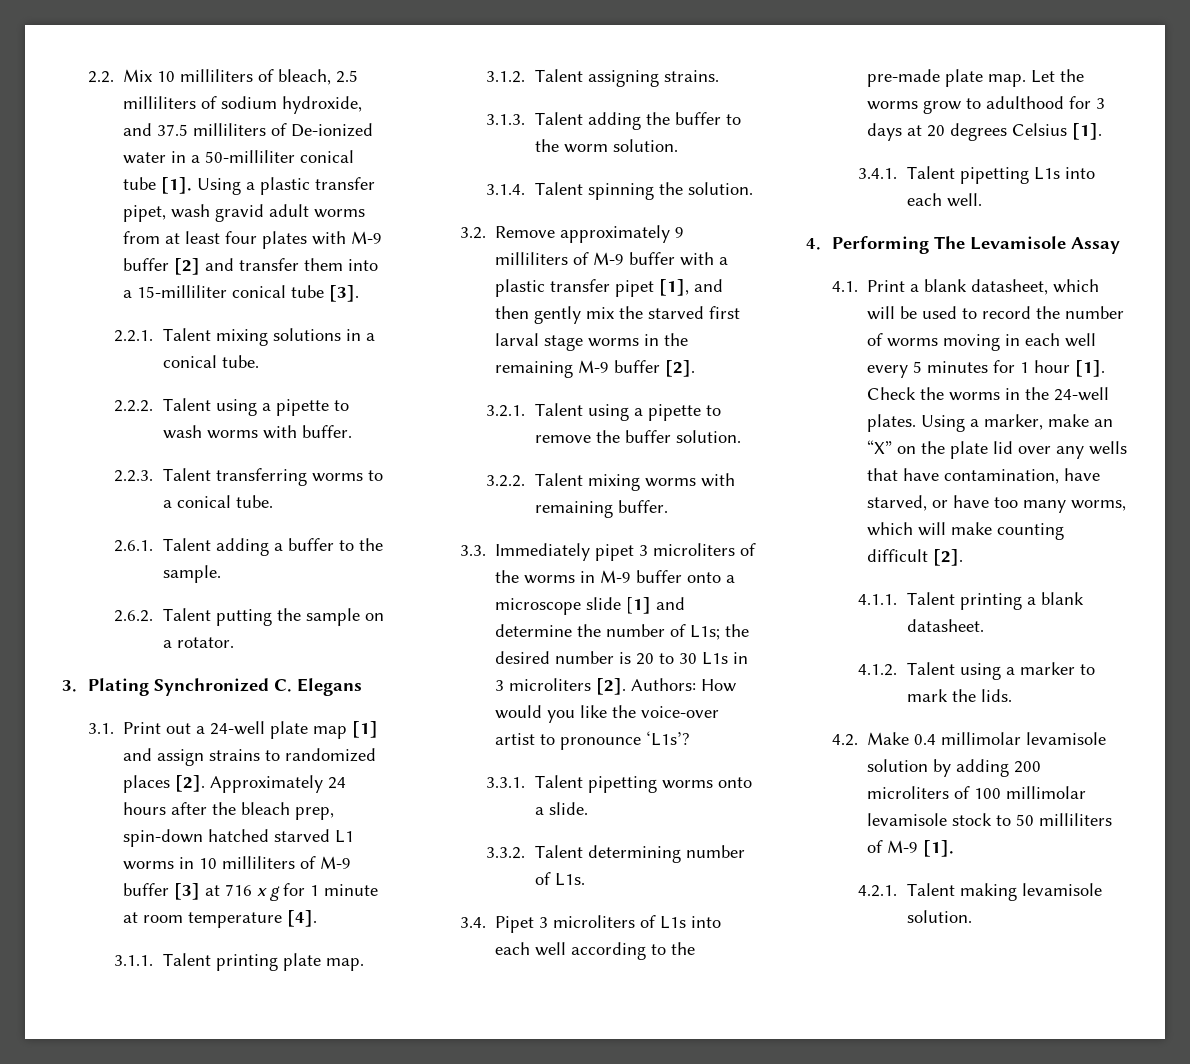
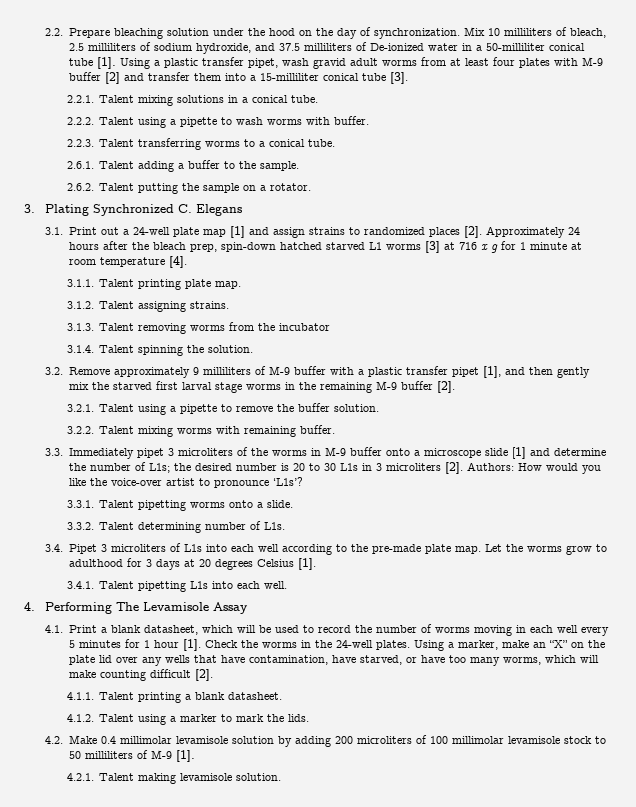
(115, 77) none -> [69,27,461,39] Prepare bleaching solution under the hood on the day of synchronization.
[179,856,352,869] [123,883,170,896] in 10 milliliters of M-9 buffer -> (422, 247) none
[587,112,741,130] [534,139,678,153] adding the buffer to the worm solution. -> [138,322,331,334] removing worms from the incubator

